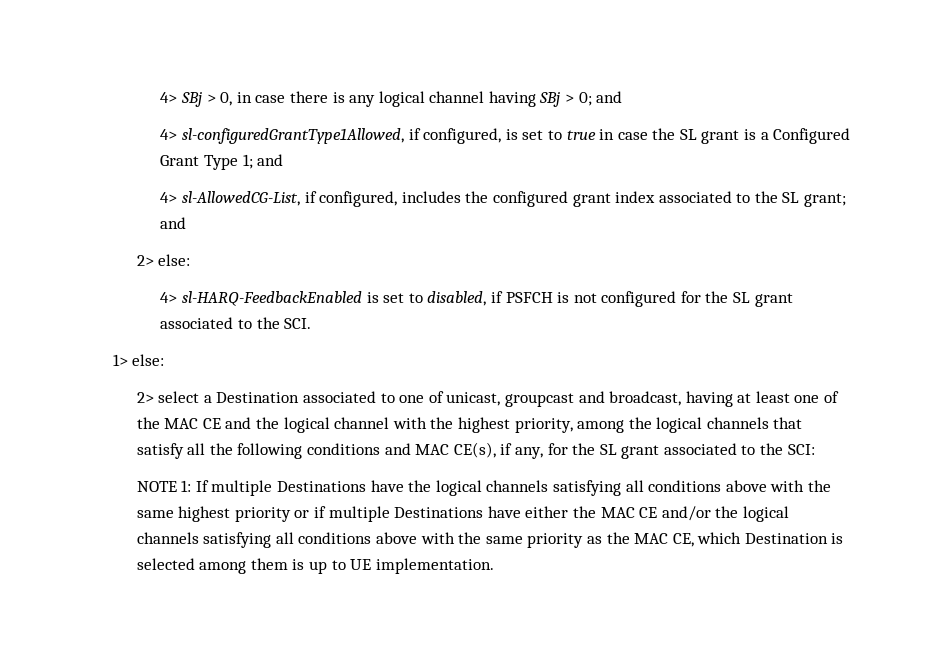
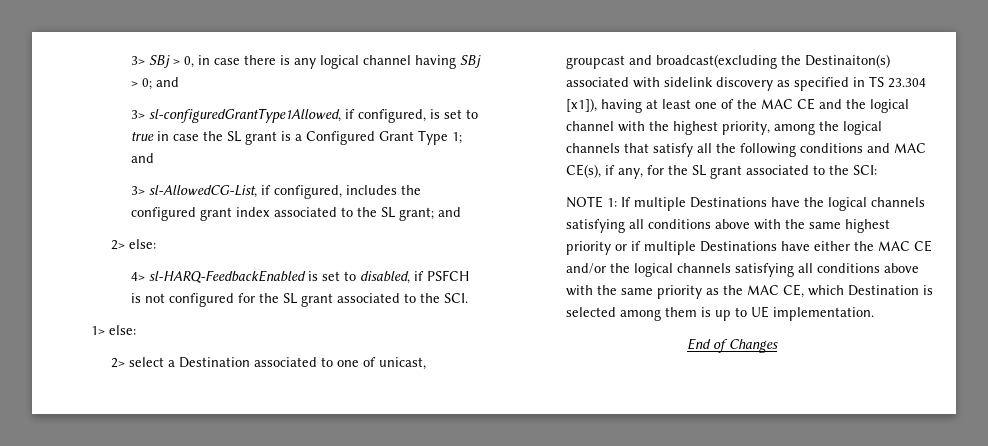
[160,92,178,103] 4> -> [131,56,146,65] 3>
[160,129,178,140] 4> -> [131,110,146,119] 3>
[160,192,178,203] 4> -> [131,186,146,195] 3>
[609,391,682,406] broadcast, -> [656,54,891,69] [566,76,927,91] [566,98,598,112] broadcast(excluding the Destinaiton(s) associated with sidelink discovery as specified in TS 23.304 [x1]),
(494, 566) none -> [687,338,778,353] // End of Changes

